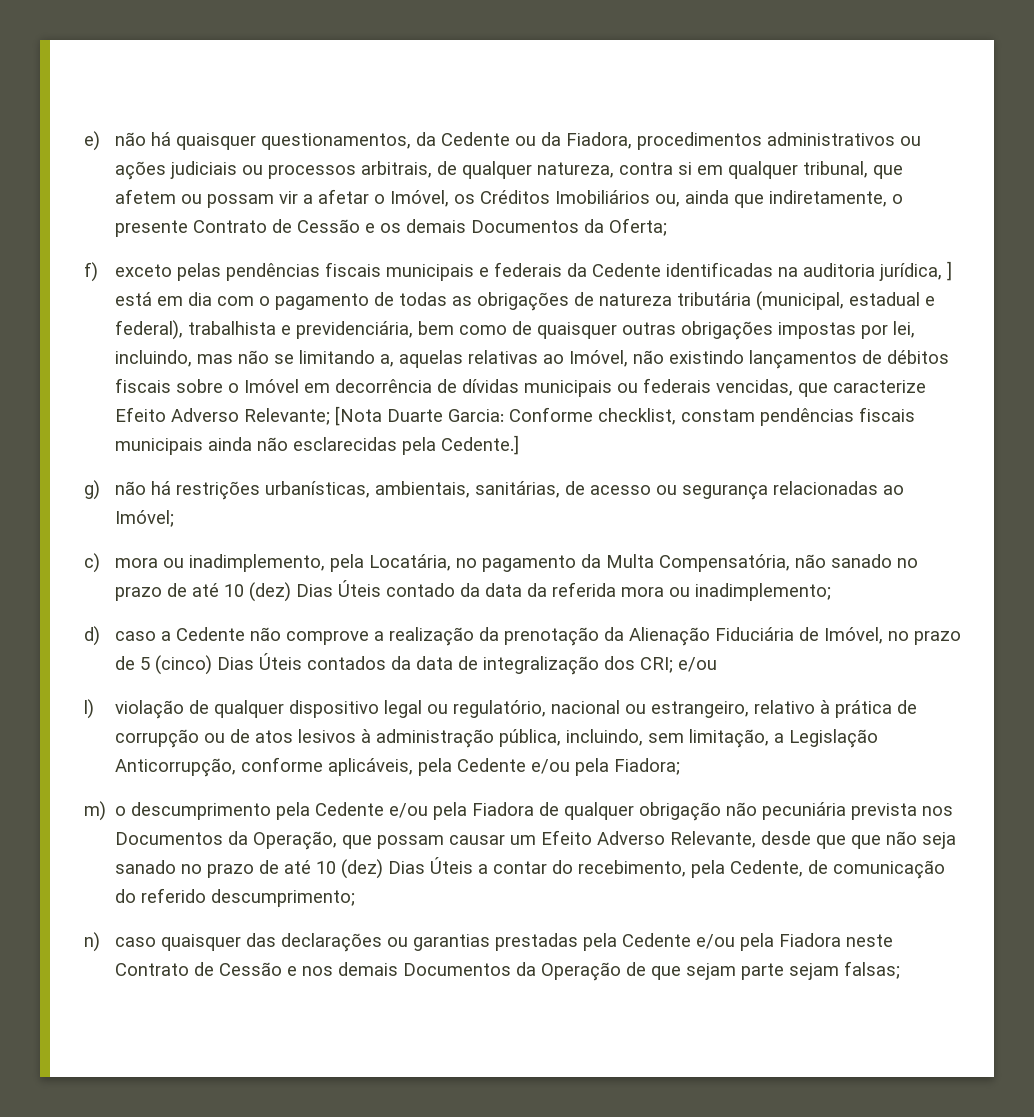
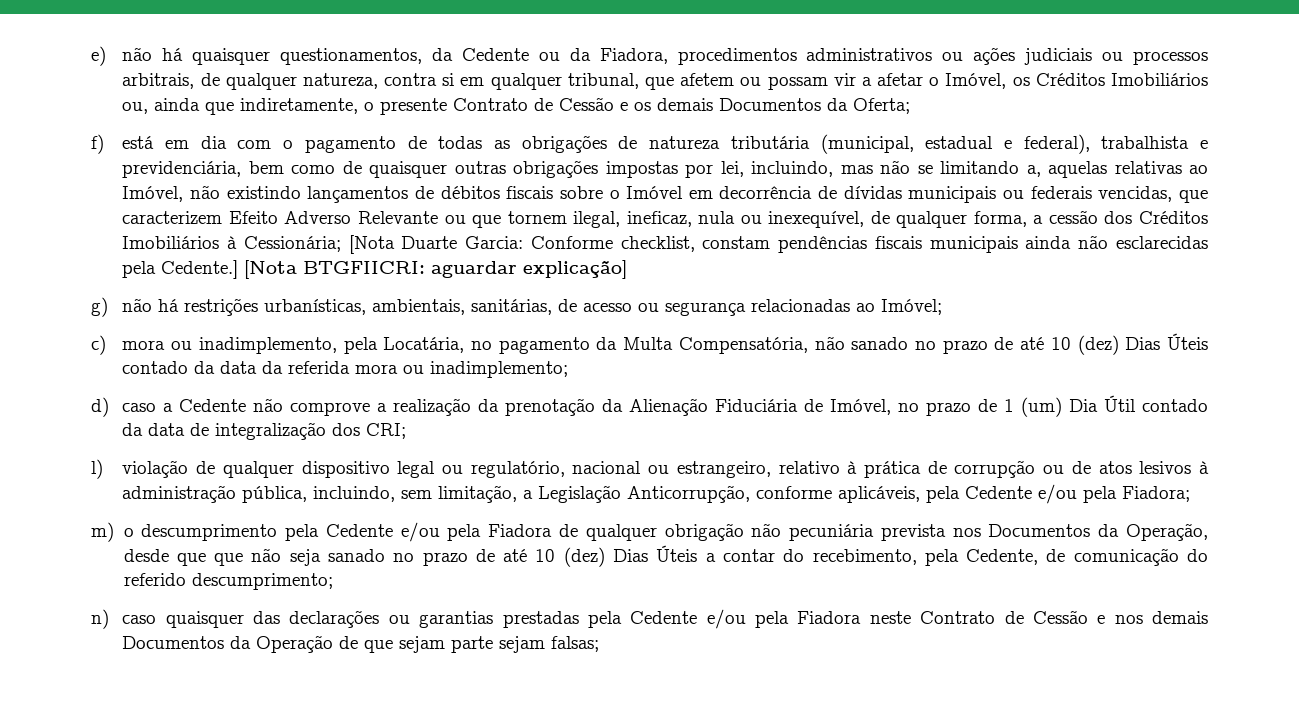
[114,261,952,281] exceto pelas pendências fiscais municipais e federais da Cedente identificadas na auditoria jurídica, ] -> (104, 144) none
[832,380,926,393] [114,407,330,425] caracterize Efeito Adverso Relevante; -> [122,210,1208,228] [122,236,341,252] caracterizem Efeito Adverso Relevante ou que tornem ilegal, ineficaz, nula ou inexequível, de qualquer forma, a cessão dos Créditos Imobiliários à Cessionária;
(519, 445) none -> [244,260,628,279] [Nota BTGFIICRI: aguardar explicação]
[139,653,386,675] 5 (cinco) Dias Úteis contados -> [1004,395,1209,417] 1 (um) Dia Útil contado
[677,657,717,672] e/ou -> (407, 431) none
[342,830,757,849] que possam causar um Efeito Adverso Relevante, -> (1208, 532) none

